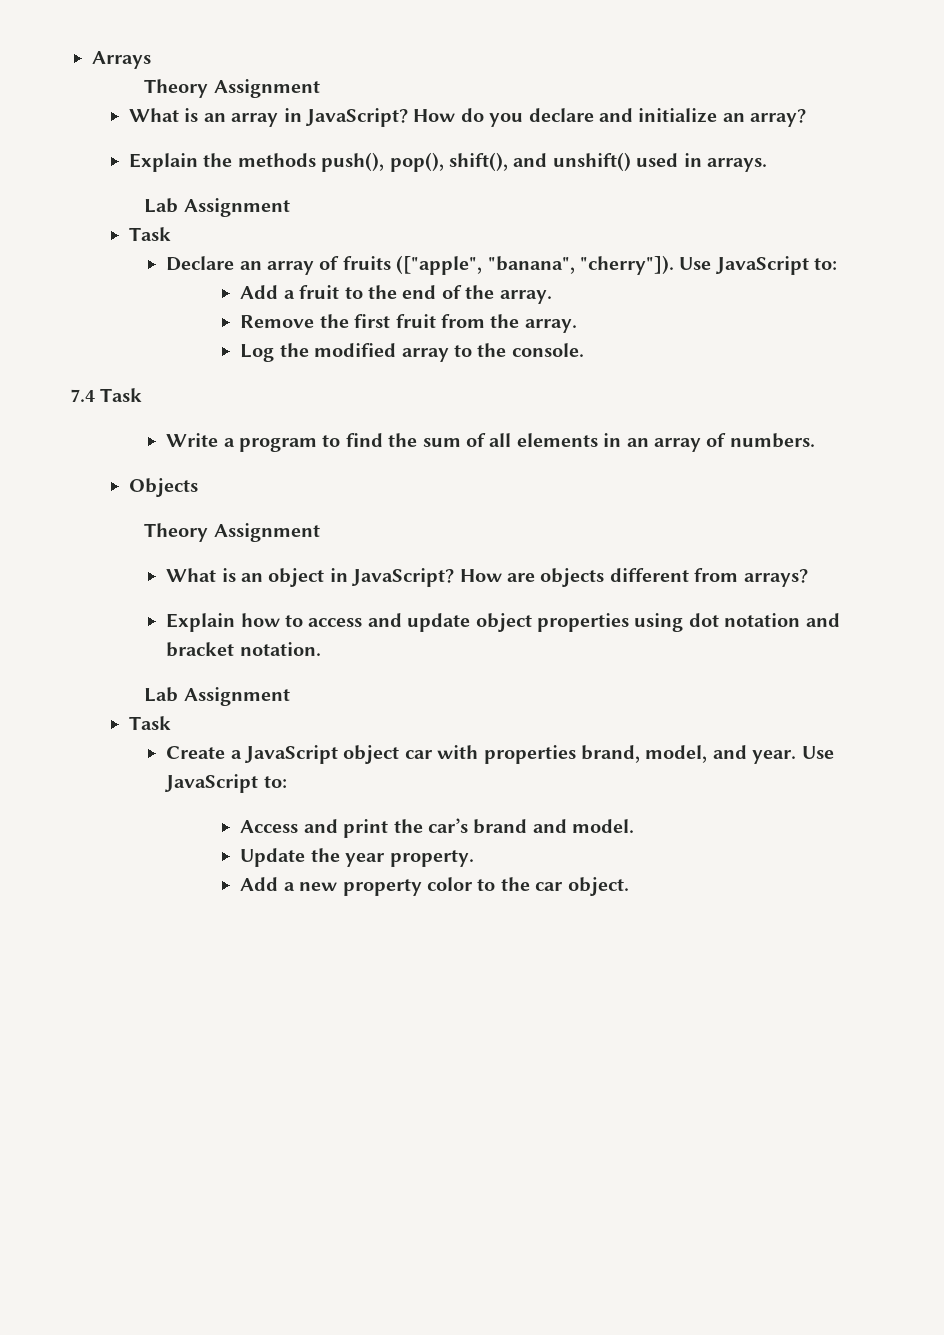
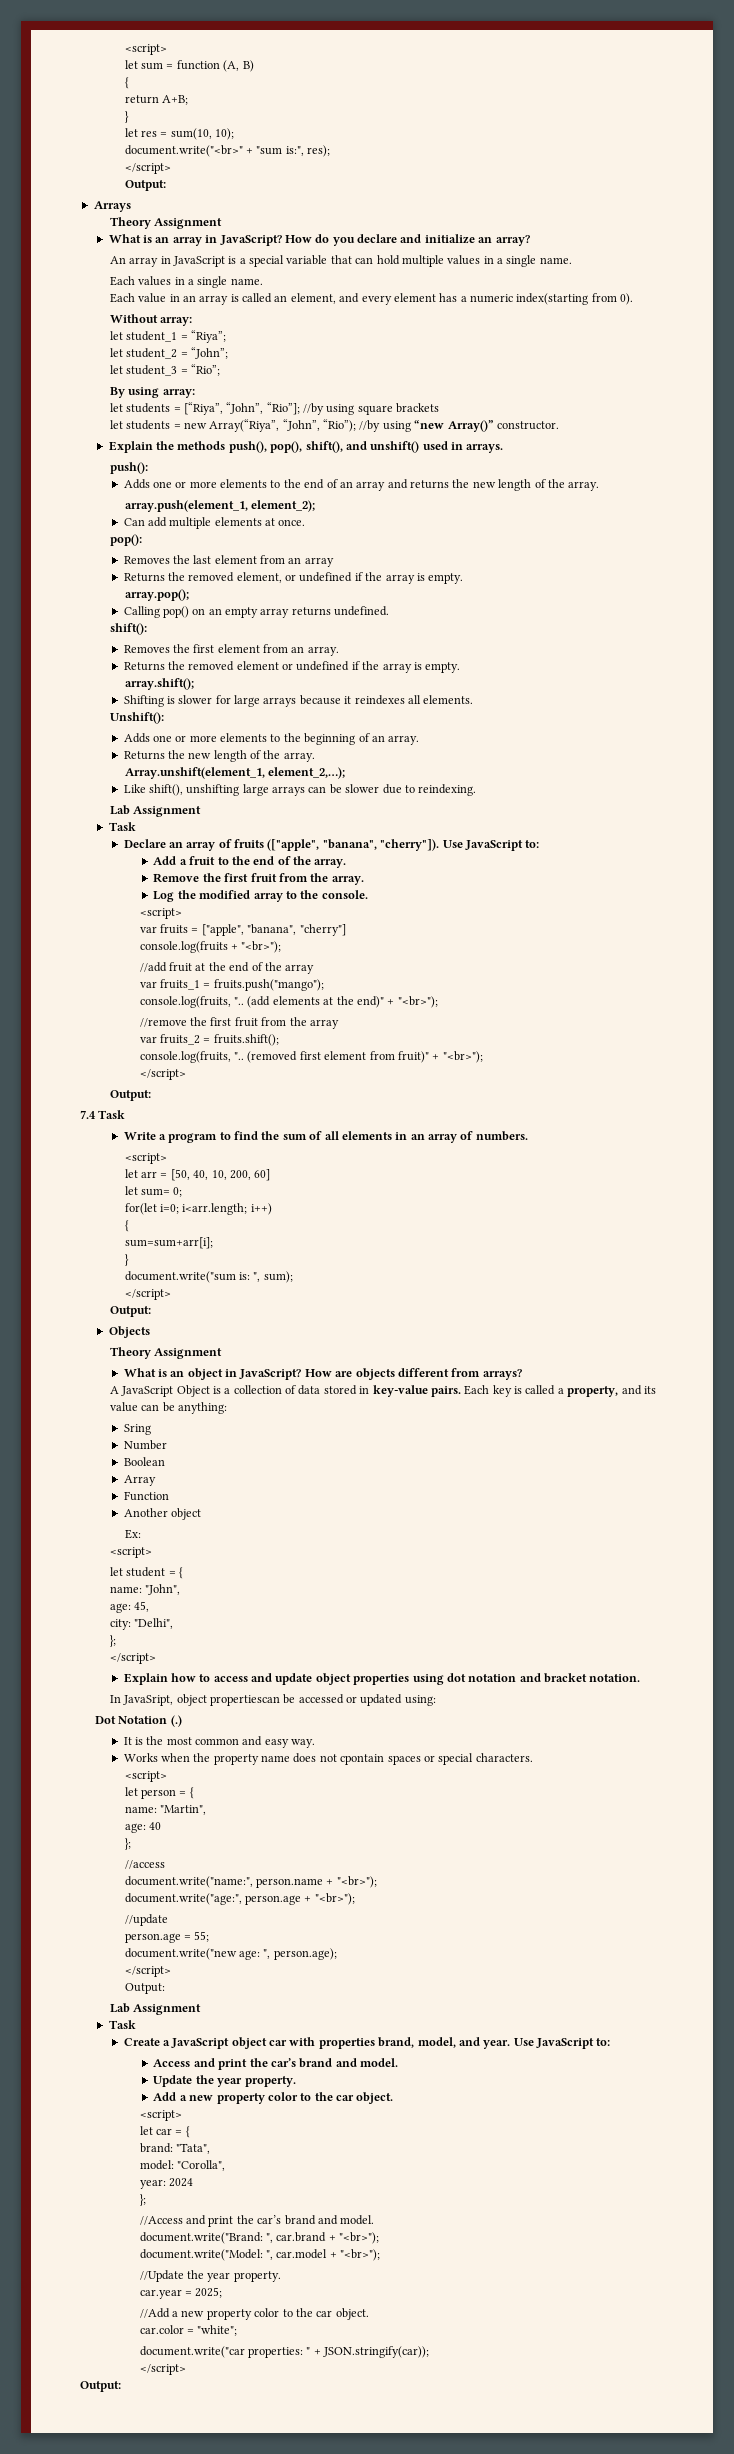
(92, 60) none -> [124,44,167,55] [124,60,254,72] [124,77,129,89] [124,95,189,105] [124,111,129,123] [124,128,235,140] [124,145,331,157] [124,163,171,174] [124,180,166,191] <script> // let sum = function (A, B) // { // return A+B; // } // let res = sum(10, 10); // document.write("<br>" + "sum is:", res); // </script> // Output: //
(807, 118) none -> [109,255,572,267] [109,276,263,288] [109,293,634,305] [109,314,193,326] [109,330,226,343] [109,347,228,359] [109,364,220,376] [109,387,195,398] [109,402,440,415] [109,419,559,432] // An array in JavaScript is a special variable that can hold multiple values in a single name. // Each values in a single name. // Each value in an array is called an element, and every element has a numeric index(starting from 0). // Without array: // let student_1 = “Riya”; // let student_2 = “John”; // let student_3 = “Rio”; // By using array: // let students = [“Riya”, “John”, “Rio”]; //by using square brackets // let students = new Array(“Riya”, “John”, “Rio”); //by using “new Array()” constructor.
(768, 165) none -> [109,462,148,474] [123,479,600,491] [124,500,316,512] [123,517,306,529] [109,534,142,546] [123,555,334,567] [123,572,464,584] [124,589,189,601] [123,606,390,618] [109,623,147,635] [123,644,339,656] [123,661,461,673] [124,678,194,690] [123,695,474,707] [109,712,164,724] [123,733,420,745] [123,750,315,762] [124,767,346,779] [123,784,477,796] // push(): // Adds one or more elements to the end of an array and returns the new length of the array. // array.push(element_1, element_2); // Can add multiple elements at once. // pop(): // Removes the last element from an array // Returns the removed element, or undefined if the array is empty. // array.pop(); // Calling pop() on an empty array returns undefined. // shift(): // Removes the first element from an array. // Returns the removed element or undefined if the array is empty. // array.shift(); // Shifting is slower for large arrays because it reindexes all elements. // Unshift(): // Adds one or more elements to the beginning of an array. // Returns the new length of the array. // Array.unshift(element_1, element_2,…); // Like shift(), unshifting large arrays can be slower due to reindexing.
(584, 350) none -> [139,908,182,919] [139,924,346,936] [139,941,282,953] [139,962,315,974] [139,979,324,991] [139,996,438,1008] [139,1017,339,1029] [139,1034,279,1046] [139,1051,483,1063] [139,1069,186,1080] [109,1090,151,1101] // <script> // var fruits = ["apple", "banana", "cherry"] // console.log(fruits + "<br>"); // //add fruit at the end of the array // var fruits_1 = fruits.push("mango"); // console.log(fruits, ".. (add elements at the end)" + "<br>"); // //remove the first fruit from the array // var fruits_2 = fruits.shift(); // console.log(fruits, ".. (removed first element from fruit)" + "<br>"); // </script> // Output:
(815, 440) none -> [124,1153,167,1164] [124,1169,271,1181] [124,1186,183,1197] [124,1203,272,1215] [124,1220,129,1232] [124,1237,213,1249] [124,1254,129,1266] [124,1271,293,1283] [124,1289,171,1300] [109,1306,151,1317] // <script> // let arr = [50, 40, 10, 200, 60] // let sum= 0; // for(let i=0; i<arr.length; i++) // { // sum=sum+arr[i]; // } // document.write("sum is: ", sum); // </script> // Output:
(808, 578) none -> [109,1385,656,1397] [109,1402,227,1414] [123,1424,151,1435] [123,1440,167,1450] [123,1457,165,1466] [123,1475,156,1486] [123,1491,169,1501] [123,1508,201,1520] [124,1529,141,1539] [109,1547,152,1558] [109,1567,183,1579] [109,1584,181,1595] [109,1601,150,1613] [109,1618,174,1630] [109,1635,116,1647] [109,1653,156,1664] // A JavaScript Object is a collection of data stored in key-value pairs. Each key is called a property, and its value can be anything: // Sring // Number // Boolean // Array // Function // Another object // Ex: // <script> // let student = { // name: "John", // age: 45, // city: "Delhi", // }; // </script>
(321, 649) none -> [109,1694,436,1706] [94,1715,182,1727] [123,1736,316,1748] [123,1753,533,1765] [124,1771,167,1782] [124,1787,194,1799] [124,1805,207,1815] [124,1822,162,1833] [124,1838,131,1850] [124,1860,165,1869] [124,1876,377,1888] [124,1893,355,1905] [124,1914,168,1926] [124,1931,210,1943] [124,1948,337,1960] [124,1966,171,1977] [124,1983,165,1994] // In JavaSript, object propertiescan be accessed or updated using: // Dot Notation (.) // It is the most common and easy way. // Works when the property name does not cpontain spaces or special characters. // <script> // let person = { // name: "Martin", // age: 40 // }; // //access // document.write("name:", person.name + "<br>"); // document.write("age:", person.age + "<br>"); // //update // person.age = 55; // document.write("new age: ", person.age); // </script> // Output:
(629, 886) none -> [139,2110,182,2121] [139,2126,190,2138] [139,2143,210,2154] [139,2160,225,2171] [139,2178,193,2189] [139,2194,146,2206] [139,2215,375,2227] [139,2232,380,2244] [139,2249,381,2261] [139,2270,281,2282] [139,2287,223,2299] [139,2308,369,2320] [139,2325,238,2336] [139,2346,430,2358] [139,2364,186,2375] [80,2381,121,2392] // <script> // let car = { // brand: "Tata", // model: "Corolla", // year: 2024 // }; // //Access and print the car’s brand and model. // document.write("Brand: ", car.brand + "<br>"); // document.write("Model: ", car.model + "<br>"); // //Update the year property. // car.year = 2025; // //Add a new property color to the car object. // car.color = "white"; // document.write("car properties: " + JSON.stringify(car)); // </script> // Output:

